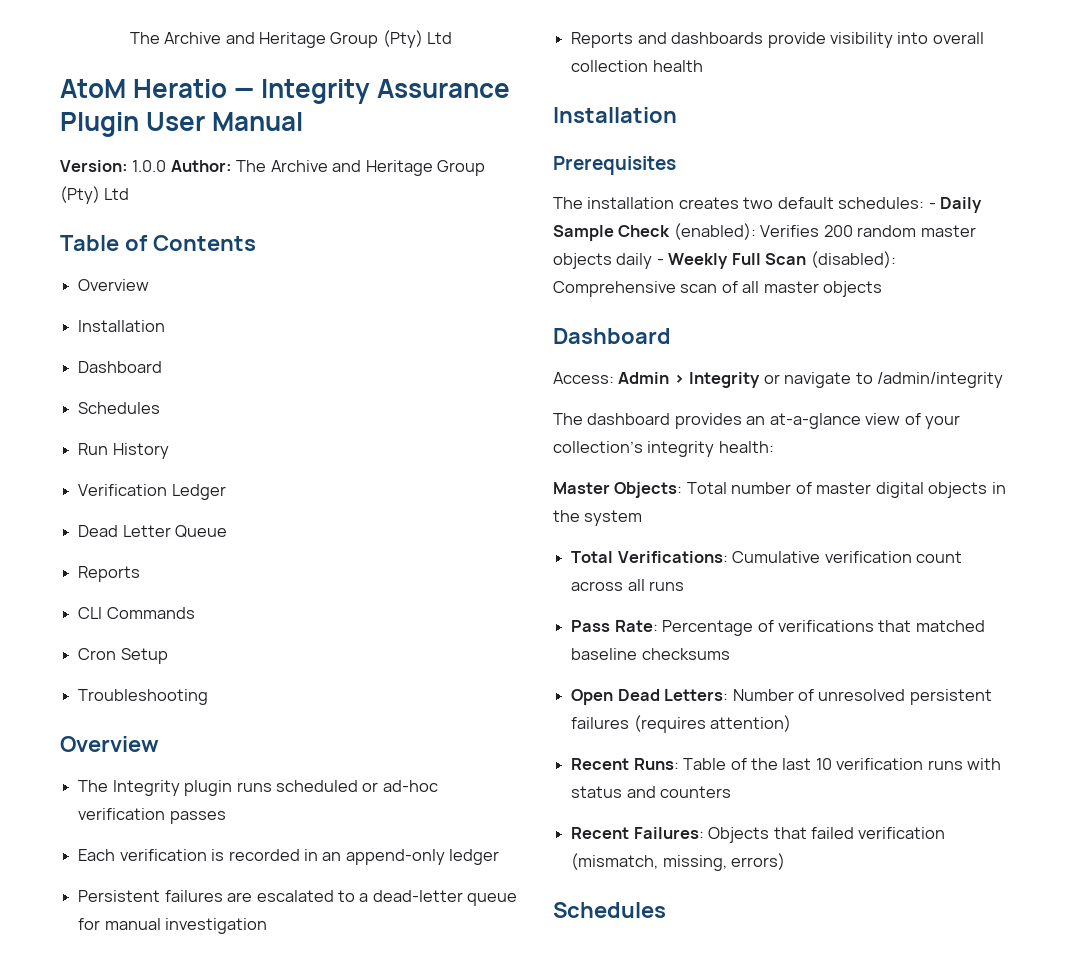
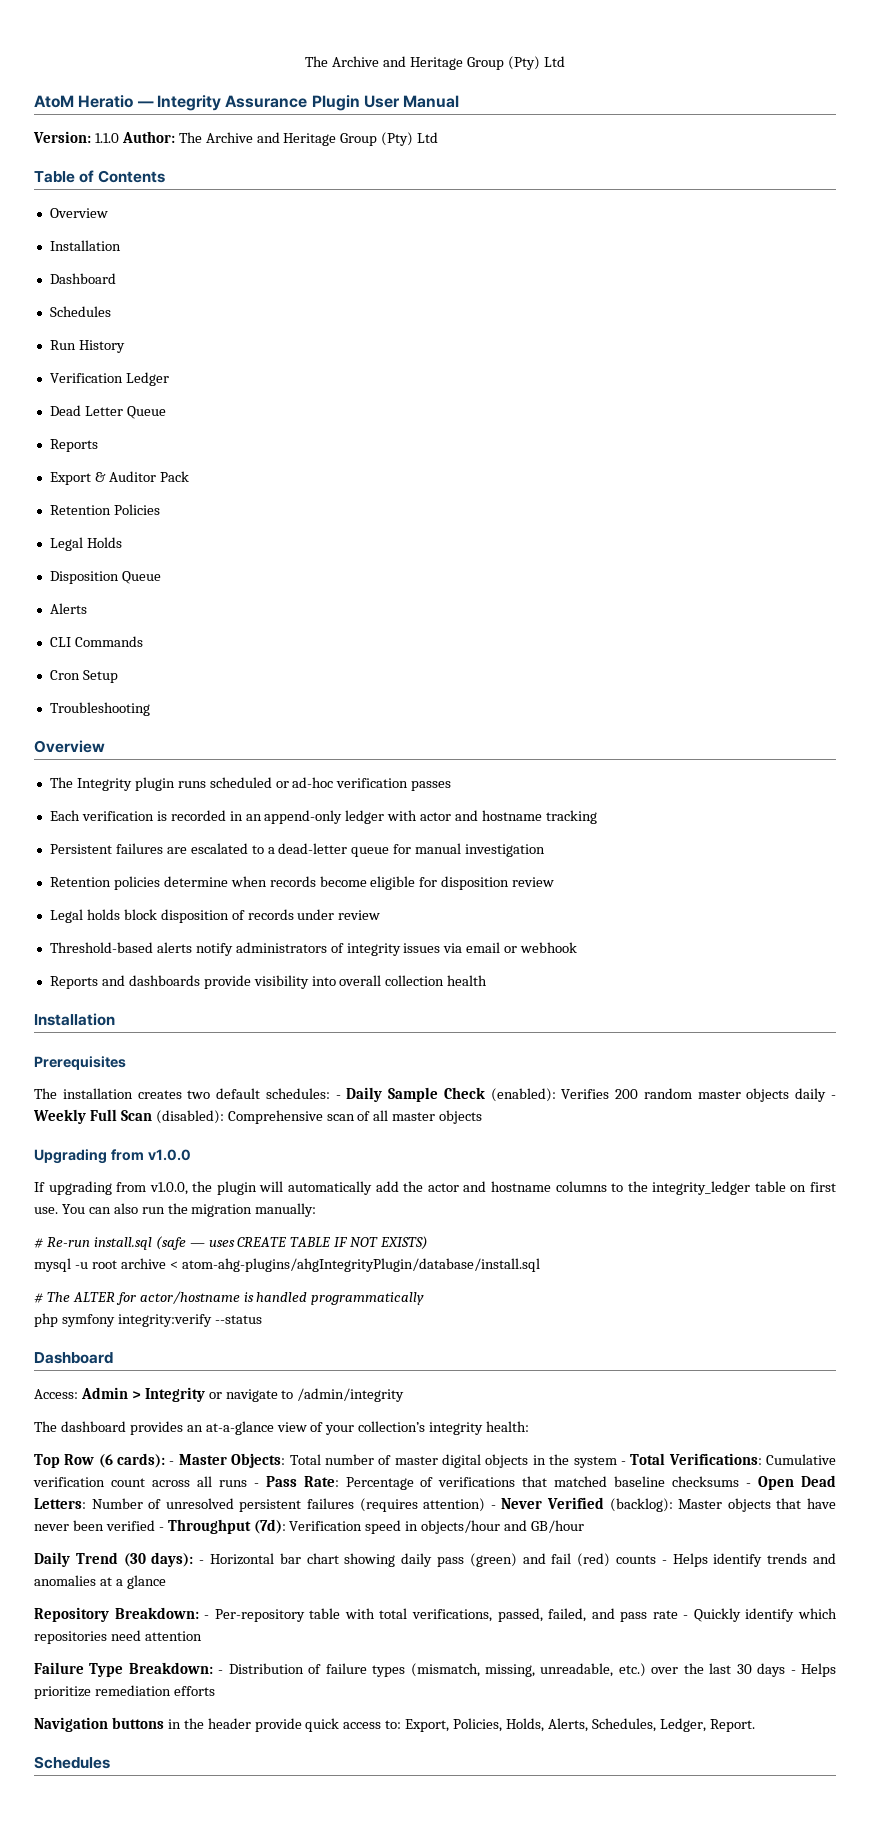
[132,160,167,172] 1.0.0 -> [94,133,119,143] 1.1.0
(141, 574) none -> [49,471,189,485] [49,504,160,515] [49,537,122,551] [49,571,161,584] [49,603,87,614] // Export & Auditor Pack // Retention Policies // Legal Holds // Disposition Queue // Alerts
(500, 857) none -> [387,810,597,824] with actor and hostname tracking
(268, 926) none -> [49,876,555,890] [49,909,381,923] [49,942,578,956] // Retention policies determine when records become eligible for disposition review // Legal holds block disposition of records under review // Threshold-based alerts notify administrators of integrity issues via email or webhook
(883, 289) none -> [34,1149,191,1164] [34,1181,836,1195] [34,1203,317,1217] [34,1236,429,1250] [34,1258,540,1272] [34,1291,425,1305] [34,1313,262,1327] // Upgrading from v1.0.0 // If upgrading from v1.0.0, the plugin will automatically add the actor and hostname columns to the integrity_ledger table on first use. You can also run the migration manually: // # Re-run install.sql (safe — uses CREATE TABLE IF NOT EXISTS) // mysql -u root archive < atom-ahg-plugins/ahgIntegrityPlugin/database/install.sql // # The ALTER for actor/hostname is handled programmatically // php symfony integrity:verify --status
(774, 447) none -> [34,1453,175,1468] Top Row (6 cards): -
(643, 518) // -> [620,1461,626,1465] -
(685, 586) // -> [253,1483,259,1487] -
(730, 654) // -> [746,1483,752,1487] -
[571,758,1002,770] [571,786,732,798] [571,827,946,843] [571,853,786,871] // Recent Runs: Table of the last 10 verification runs with status and counters // Recent Failures: Objects that failed verification (mismatch, missing, errors) -> [490,1497,837,1512] [34,1519,585,1534] [34,1552,836,1567] [34,1575,166,1589] [34,1607,837,1622] [34,1630,202,1644] [34,1662,837,1677] [34,1685,215,1699] [34,1717,755,1732] - Never Verified (backlog): Master objects that have never been verified - Throughput (7d): Verification speed in objects/hour and GB/hour // Daily Trend (30 days): - Horizontal bar chart showing daily pass (green) and fail (red) counts - Helps identify trends and anomalies at a glance // Repository Breakdown: - Per-repository table with total verifications, passed, failed, and pass rate - Quickly identify which repositories need attention // Failure Type Breakdown: - Distribution of failure types (mismatch, missing, unreadable, etc.) over the last 30 days - Helps prioritize remediation efforts // Navigation buttons in the header provide quick access to: Export, Policies, Holds, Alerts, Schedules, Ledger, Report.

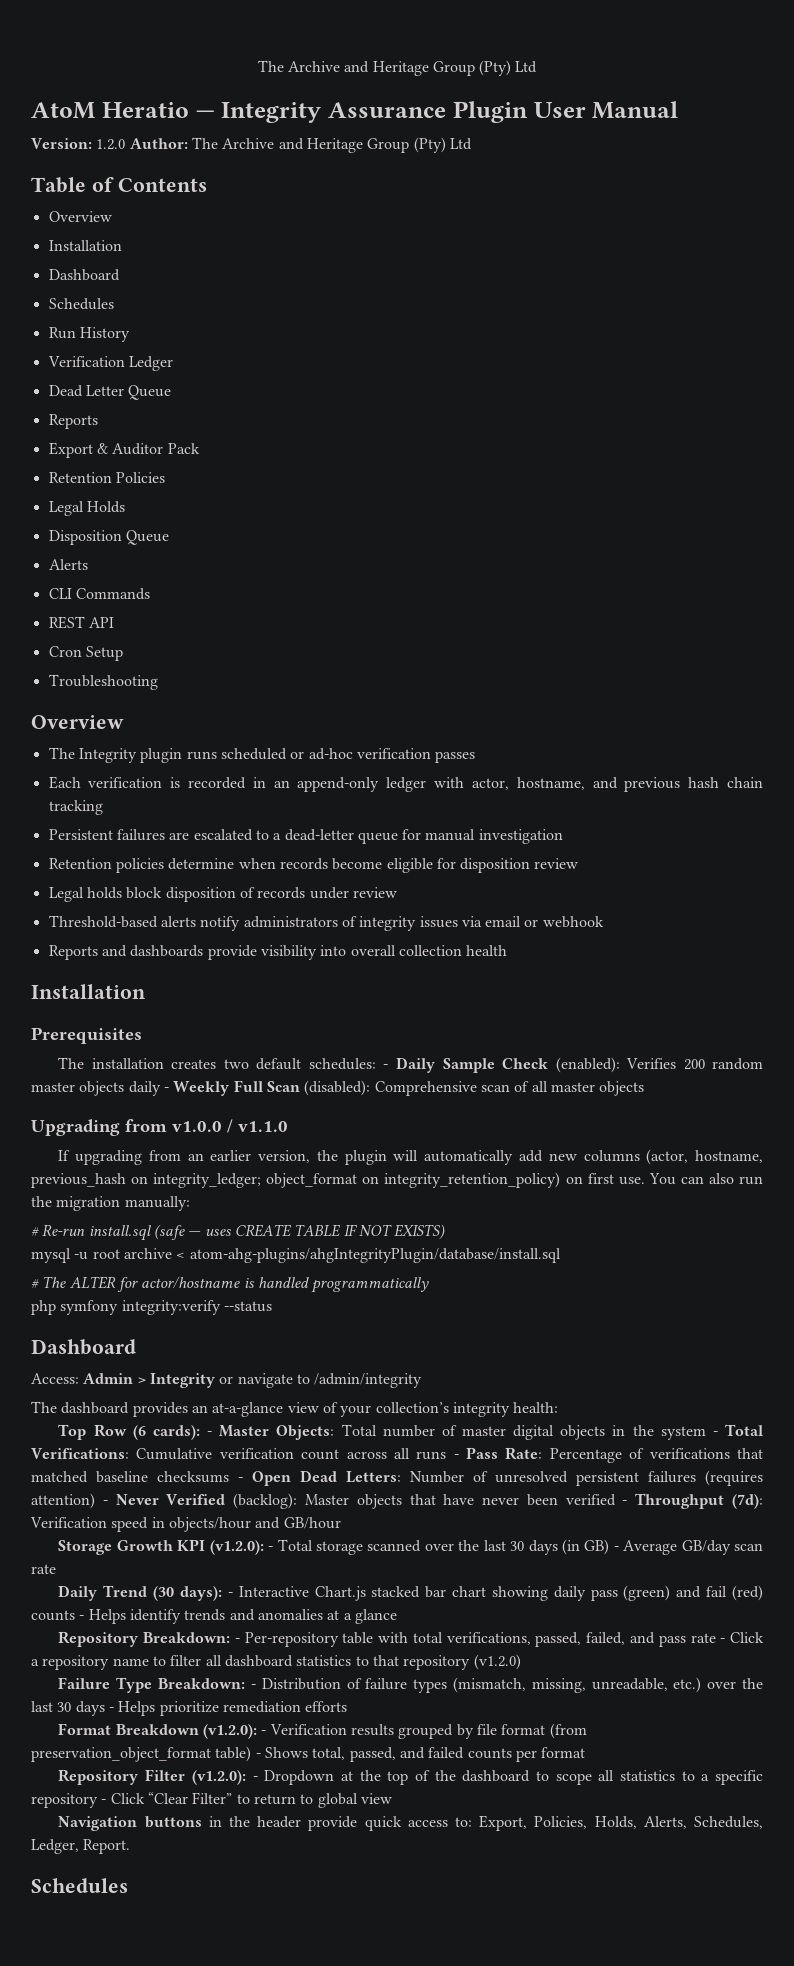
[94,133,119,143] 1.1.0 -> [96,139,126,150] 1.2.0
(143, 641) none -> [48,616,114,629] // REST API
[420,810,543,821] actor and hostname -> [471,777,763,792] actor, hostname, and previous hash chain
(191, 1155) none -> [227,1119,288,1133] / v1.1.0
[149,1182,188,1195] v1.0.0, -> [187,1150,311,1163] an earlier version,
[403,1181,786,1195] the actor and hostname columns to the integrity_ledger table -> [548,1149,764,1165] [31,1172,561,1188] new columns (actor, hostname, previous_hash on integrity_ledger; object_format on integrity_retention_policy)
(585, 1526) none -> [58,1539,763,1555] [31,1564,56,1574] // Storage Growth KPI (v1.2.0): - Total storage scanned over the last 30 days (in GB) - Average GB/day scan rate
[210,1553,274,1565] Horizontal -> [238,1586,421,1601] Interactive Chart.js stacked
[693,1608,837,1622] [34,1630,202,1644] Quickly identify which repositories need attention -> [730,1632,765,1643] [31,1654,521,1670] Click a repository name to filter all dashboard statistics to that repository (v1.2.0)
(215, 1691) none -> [58,1723,587,1739] [31,1746,586,1762] [58,1769,763,1785] [31,1792,392,1808] // Format Breakdown (v1.2.0): - Verification results grouped by file format (from preservation_object_format table) - Shows total, passed, and failed counts per format // Repository Filter (v1.2.0): - Dropdown at the top of the dashboard to scope all statistics to a specific repository - Click “Clear Filter” to return to global view

